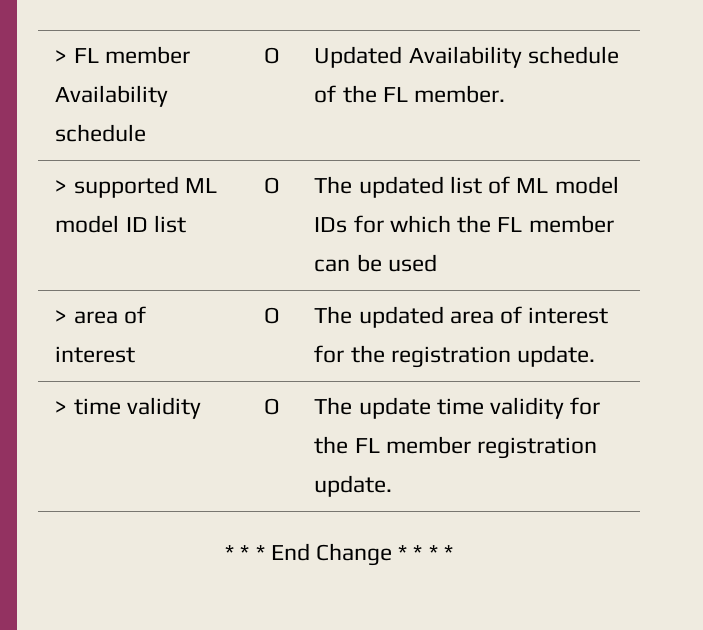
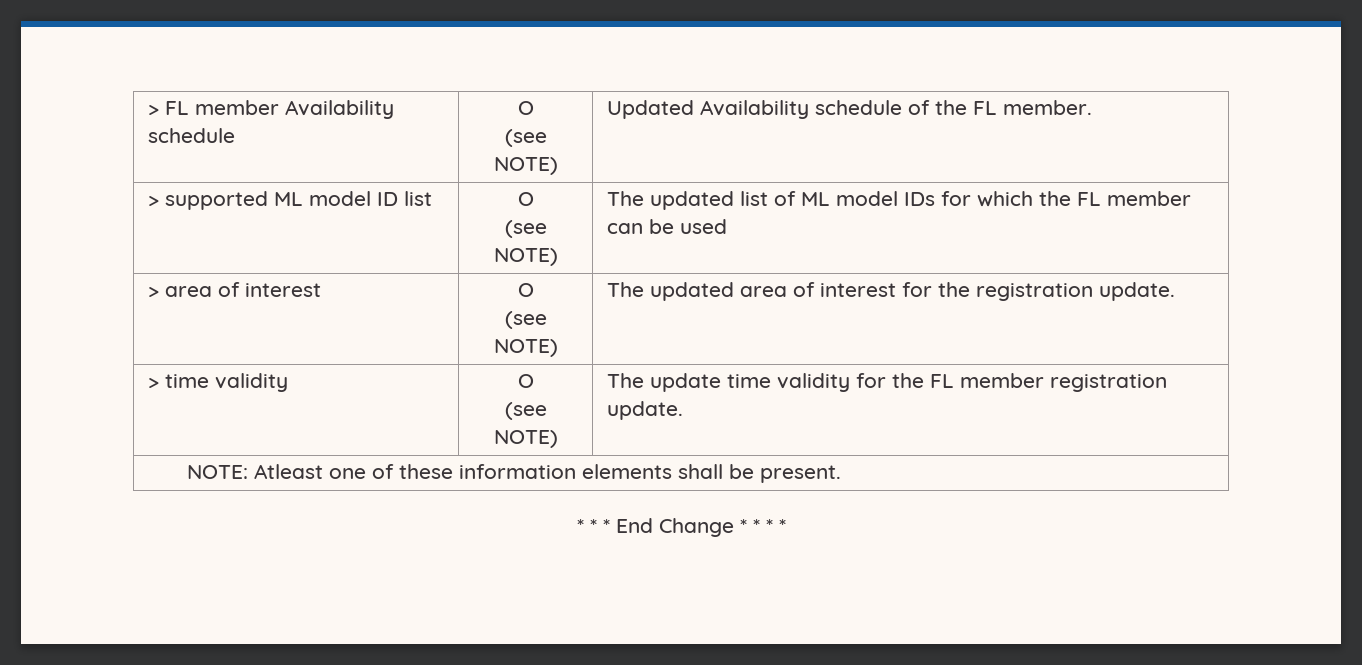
(280, 55) none -> [504,129,547,147] [493,157,558,175] // (see NOTE)
(280, 185) none -> [504,220,547,238] [493,248,558,266] // (see NOTE)
(280, 315) none -> [504,311,547,329] [493,339,558,357] // (see NOTE)
(280, 406) none -> [504,402,547,420] [493,430,558,448] // (see NOTE)
(393, 486) none -> [186,464,841,483] // NOTE: Atleast one of these information elements shall be present.

